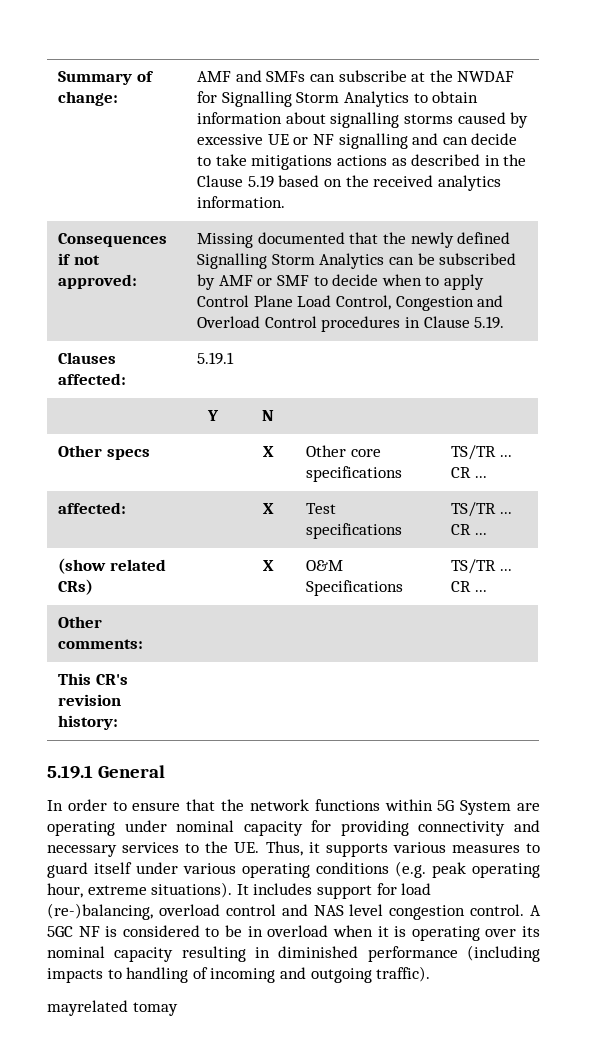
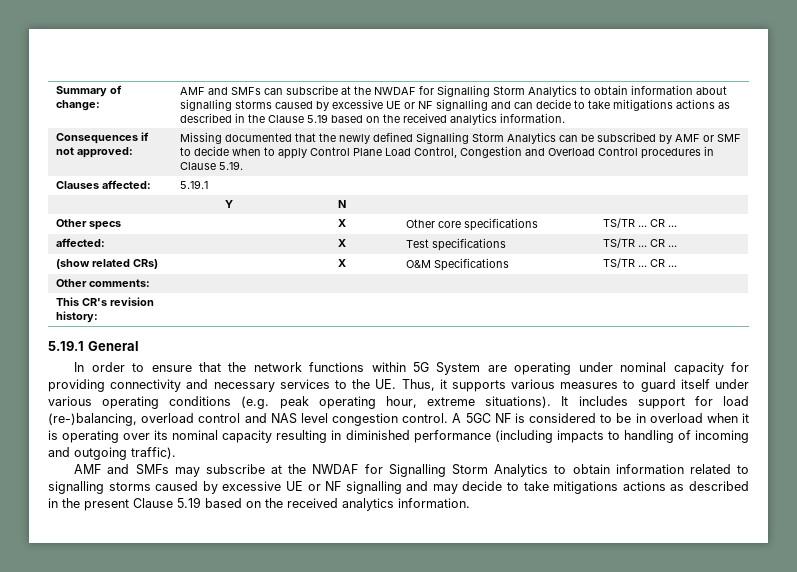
[47,1000,178,1016] mayrelated tomay -> [74,464,749,477] [48,481,749,494] [48,497,470,511] AMF and SMFs may subscribe at the NWDAF for Signalling Storm Analytics to obtain information related to signalling storms caused by excessive UE or NF signalling and may decide to take mitigations actions as described in the present Clause 5.19 based on the received analytics information.

